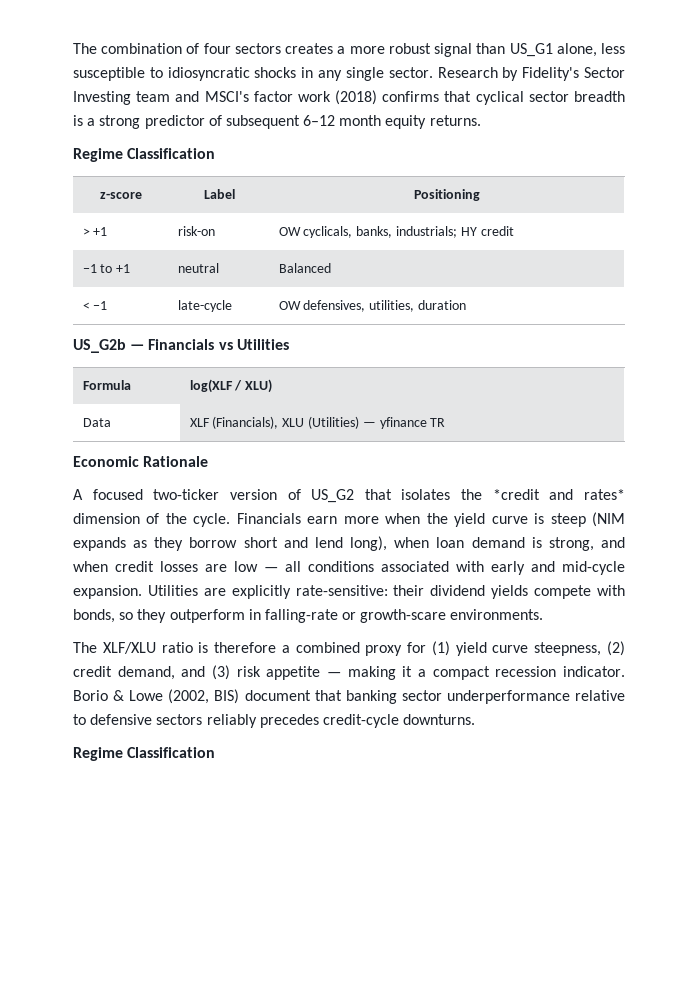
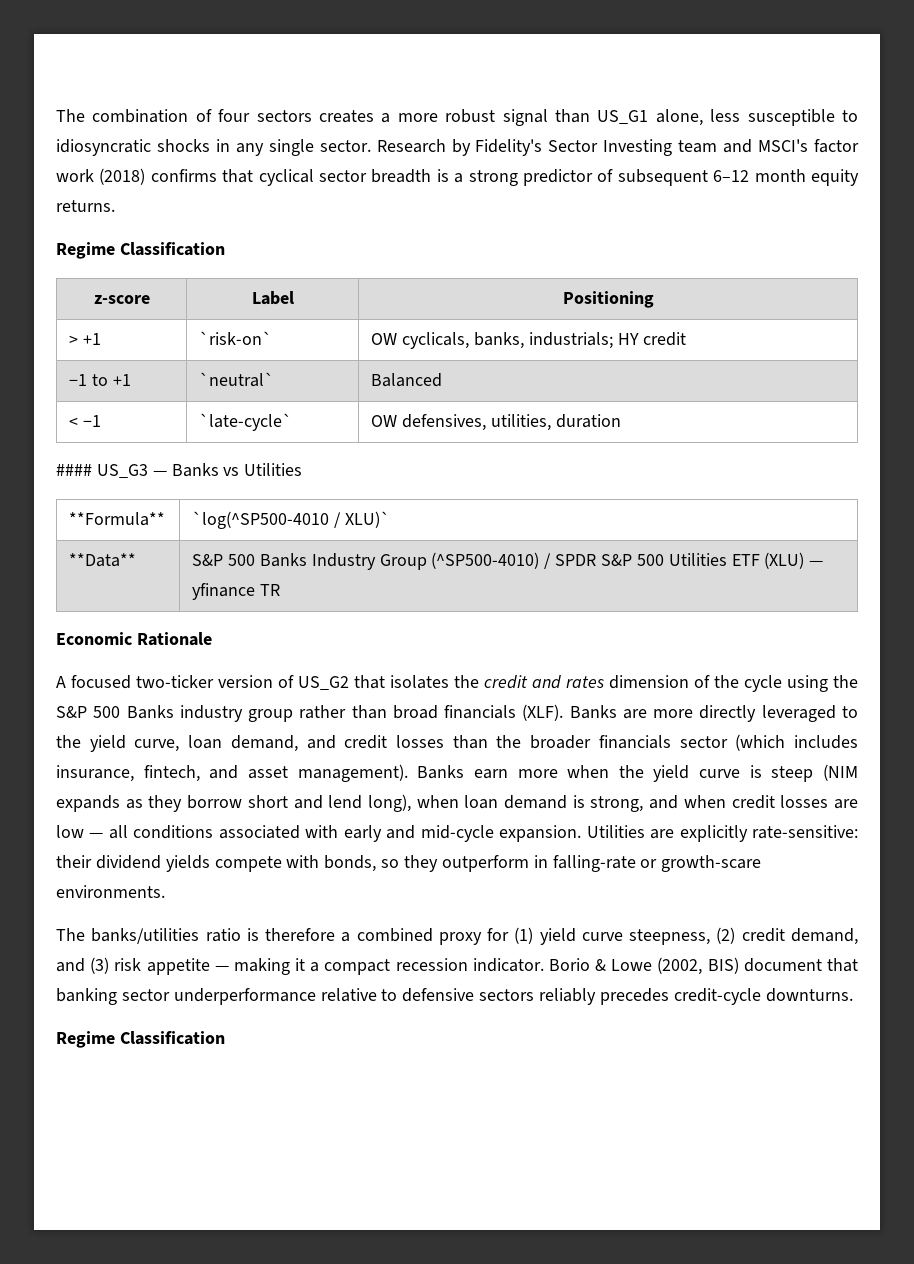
[177,226,215,236] risk-on -> [199,331,273,345] `risk-on`
[177,263,219,273] neutral -> [199,372,275,387] `neutral`
[177,300,232,312] late-cycle -> [199,413,293,431] `late-cycle`
[73,339,289,353] [82,380,131,390] [189,379,273,393] [82,418,111,427] [189,416,359,429] US_G2b — Financials vs Utilities // Formula | log(XLF / XLU) // Data | XLF (Financials), XLU (Utilities) -> [56,463,303,478] [69,512,166,526] [192,511,390,529] [69,553,137,567] [192,552,805,570] #### US_G3 — Banks vs Utilities // **Formula** | `log(^SP500-4010 / XLU)` // **Data** | S&P 500 Banks Industry Group (^SP500-4010) / SPDR S&P 500 Utilities ETF (XLU)
[492,489,625,500] [73,513,301,527] *credit and rates* dimension of the cycle. Financials -> [484,675,858,692] [56,704,858,722] [56,734,858,752] [56,764,465,782] credit and rates dimension of the cycle using the S&P 500 Banks industry group rather than broad financials (XLF). Banks are more directly leveraged to the yield curve, loan demand, and credit losses than the broader financials sector (which includes insurance, fintech, and asset management). Banks
[102,642,156,654] XLF/XLU -> [91,928,200,944] banks/utilities

